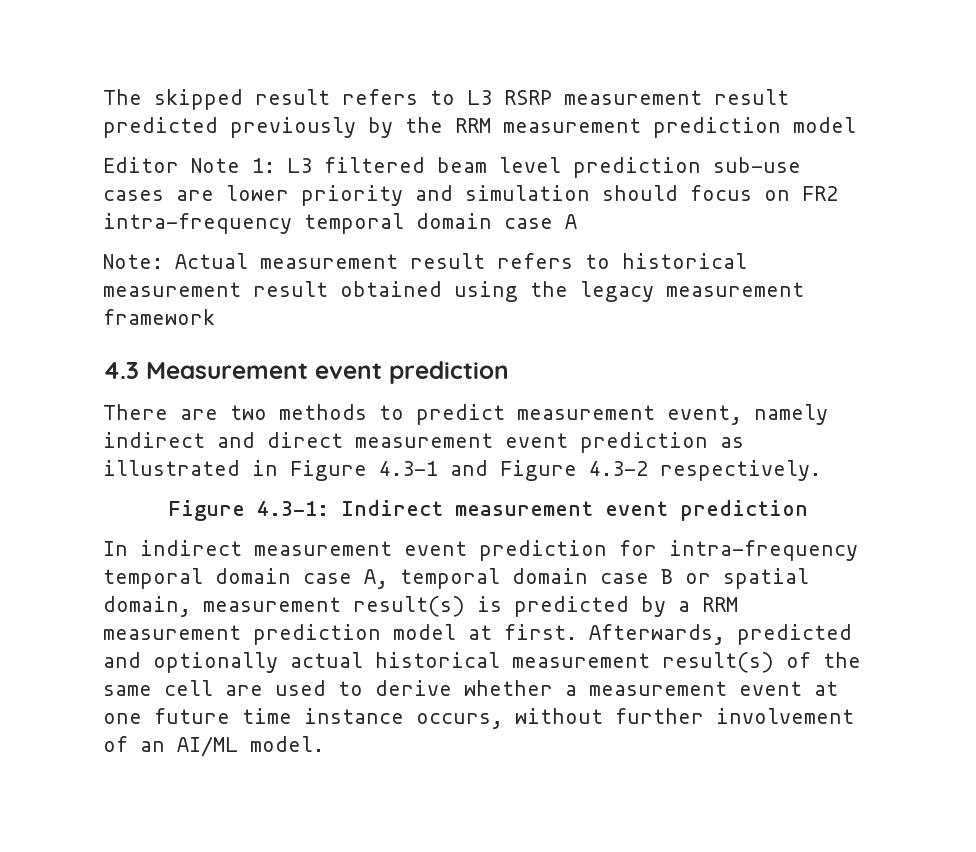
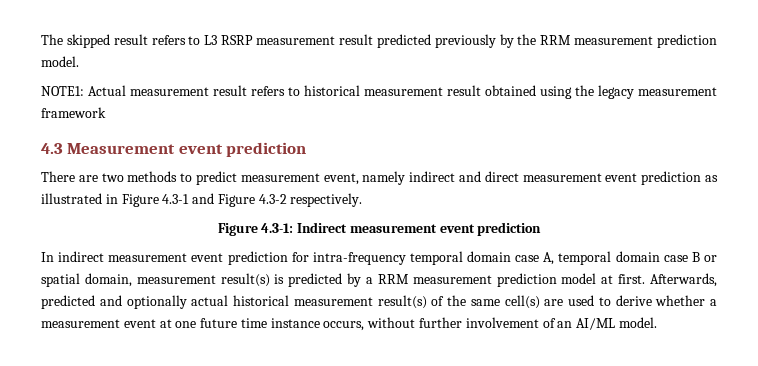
[793,117,856,133] [103,157,801,178] [103,185,838,206] [103,213,577,234] [103,254,163,269] model // Editor Note 1: L3 filtered beam level prediction sub-use cases are lower priority and simulation should focus on FR2 intra-frequency temporal domain case A // Note: -> [41,56,79,67] [41,86,84,96] model. // NOTE1:
[164,680,213,696] cell -> [504,295,540,309] cell(s)

